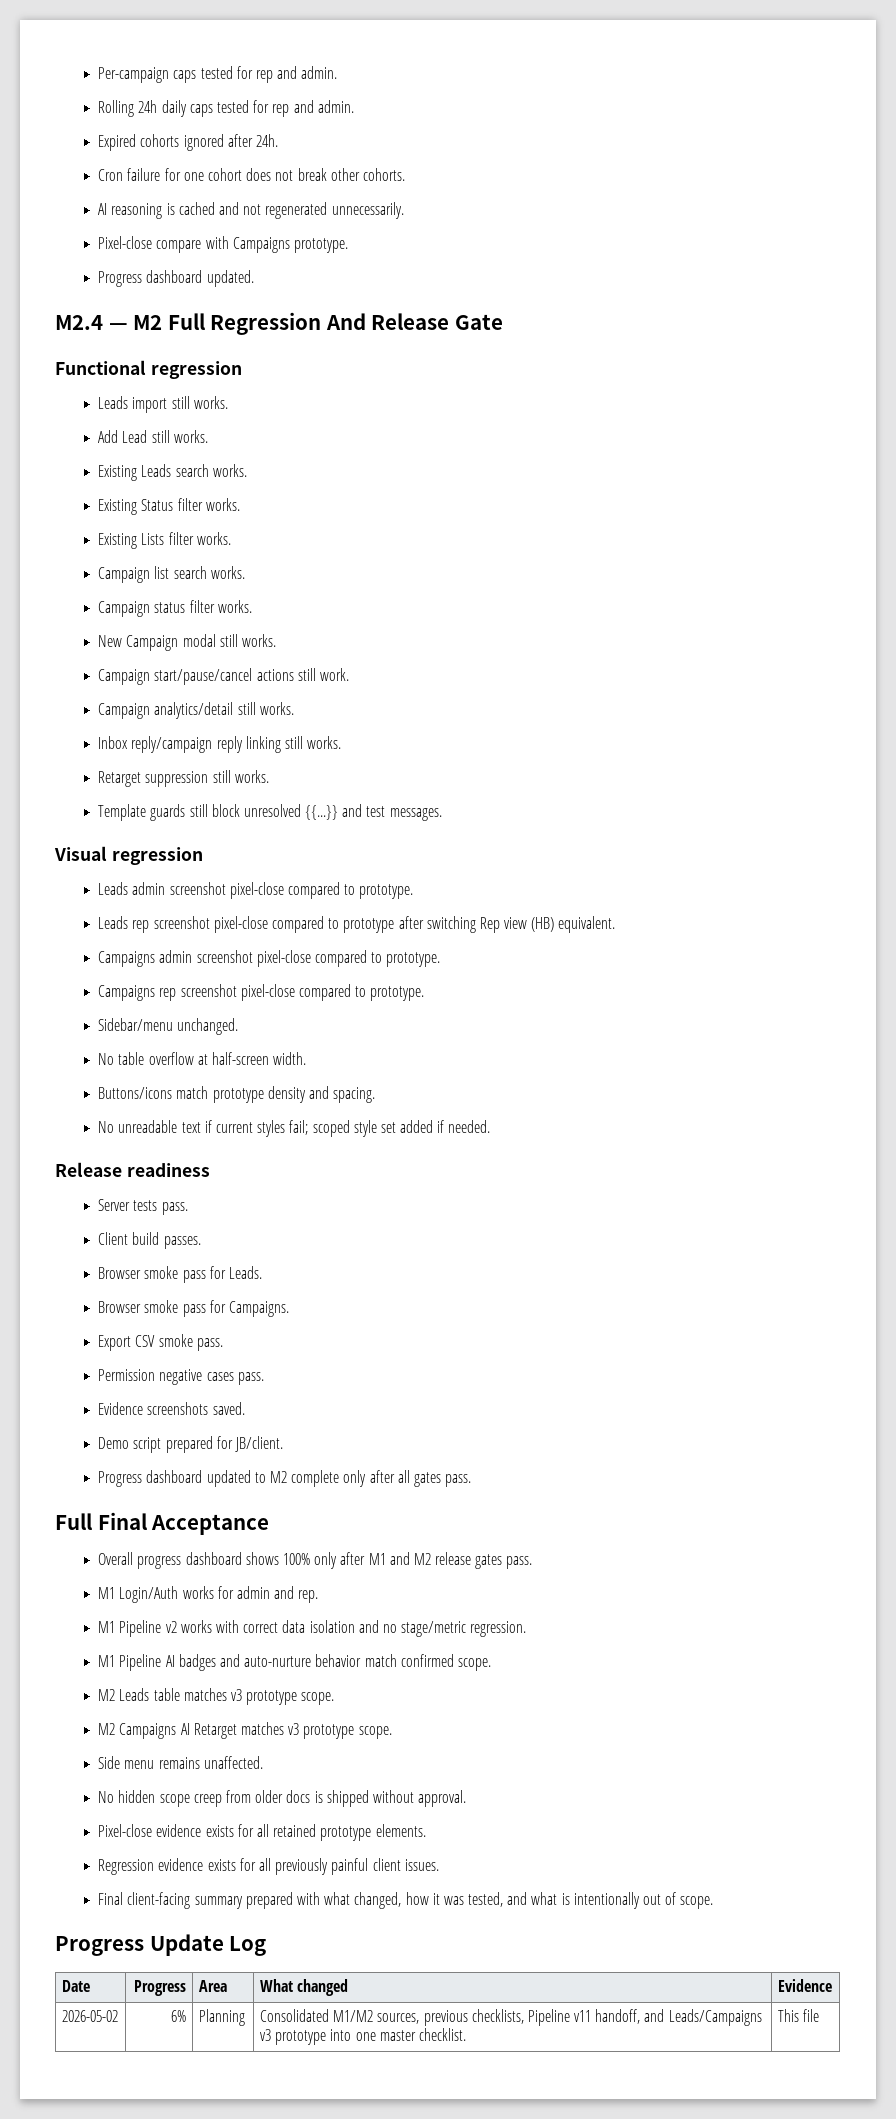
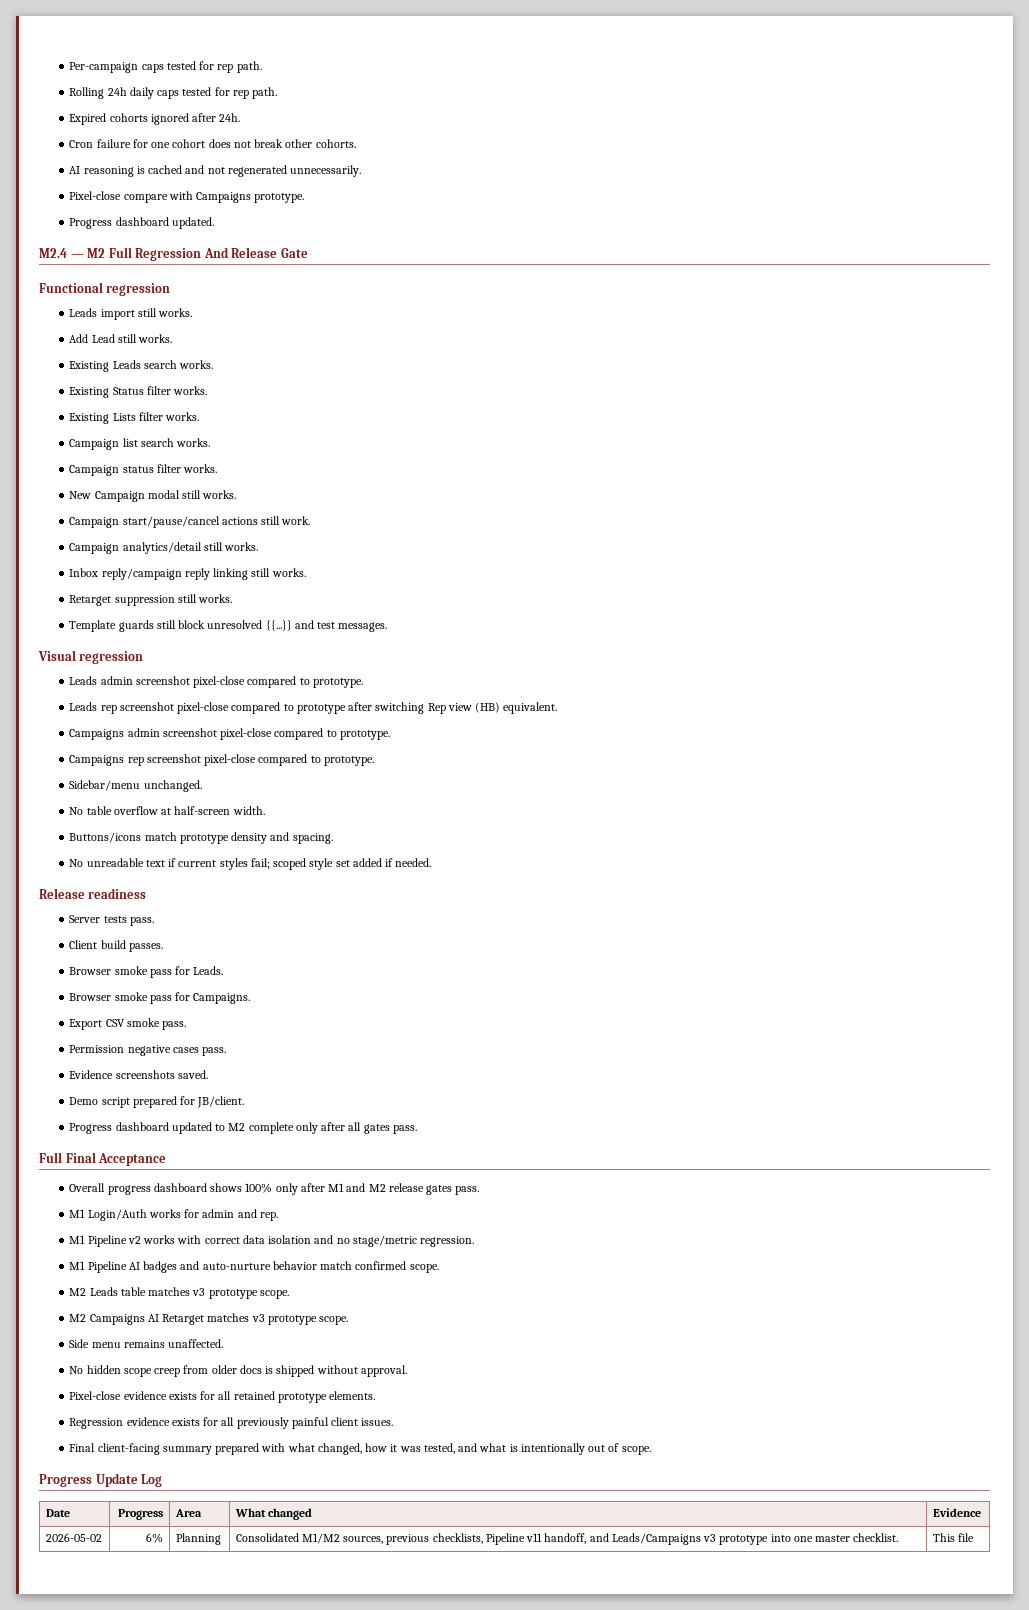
[277,66,338,79] and admin. -> [236,61,262,73] path.
[293,100,354,113] and admin. -> [252,87,278,99] path.

